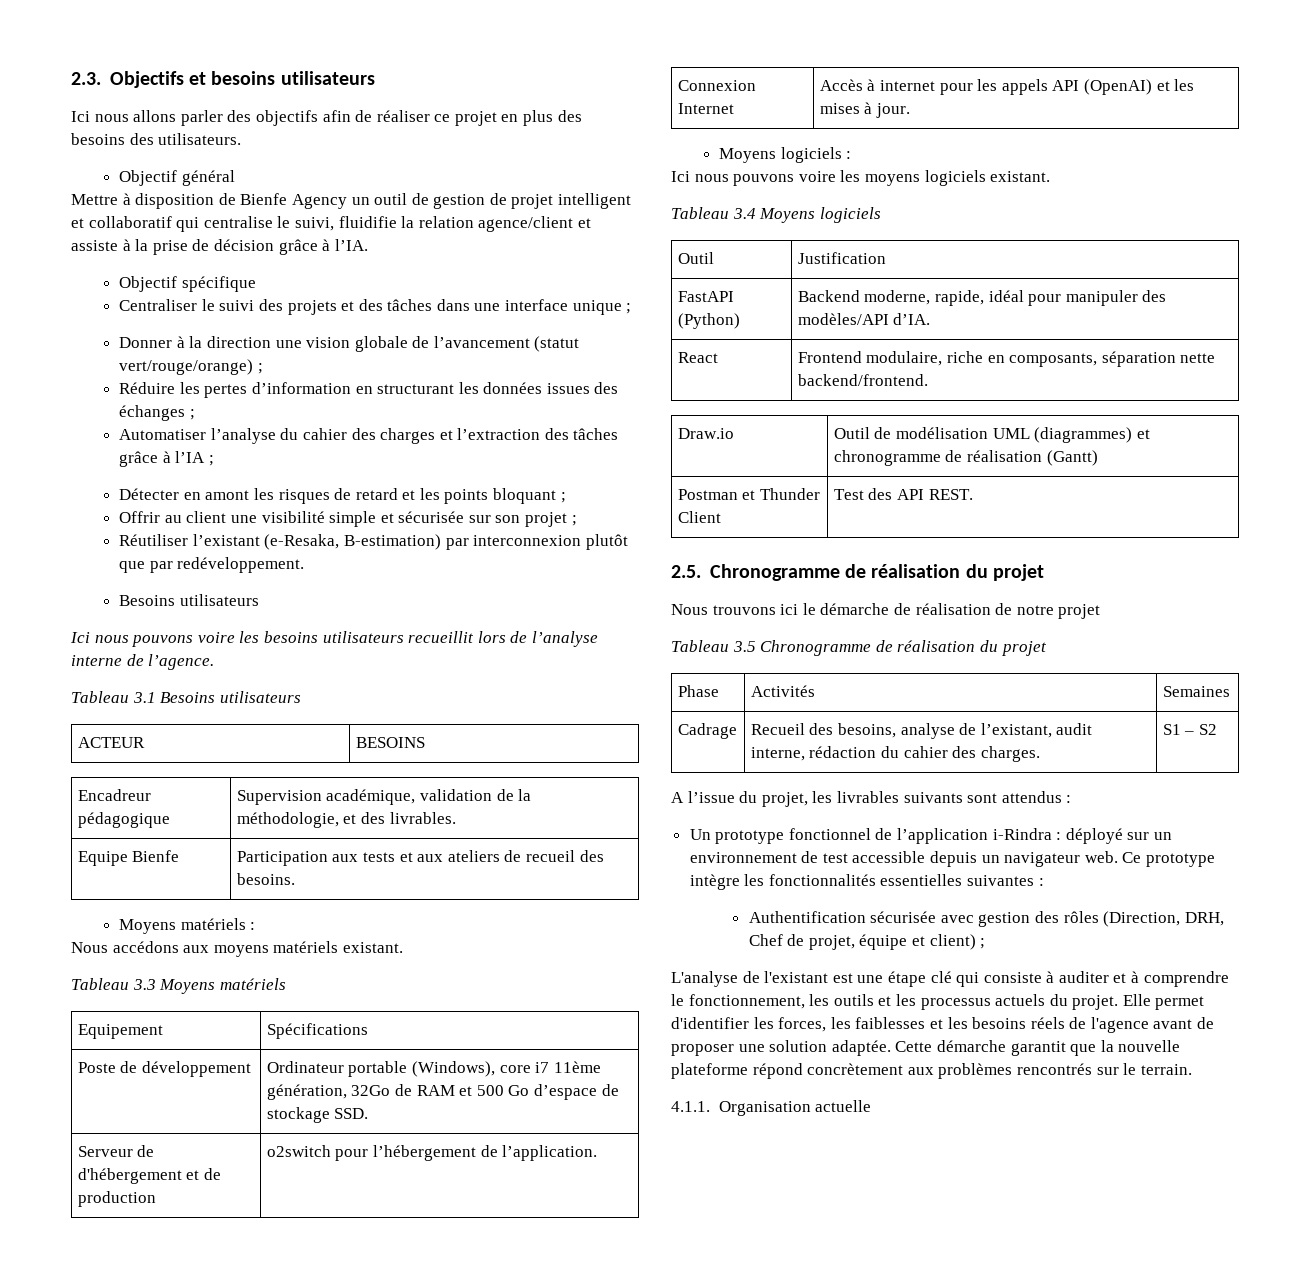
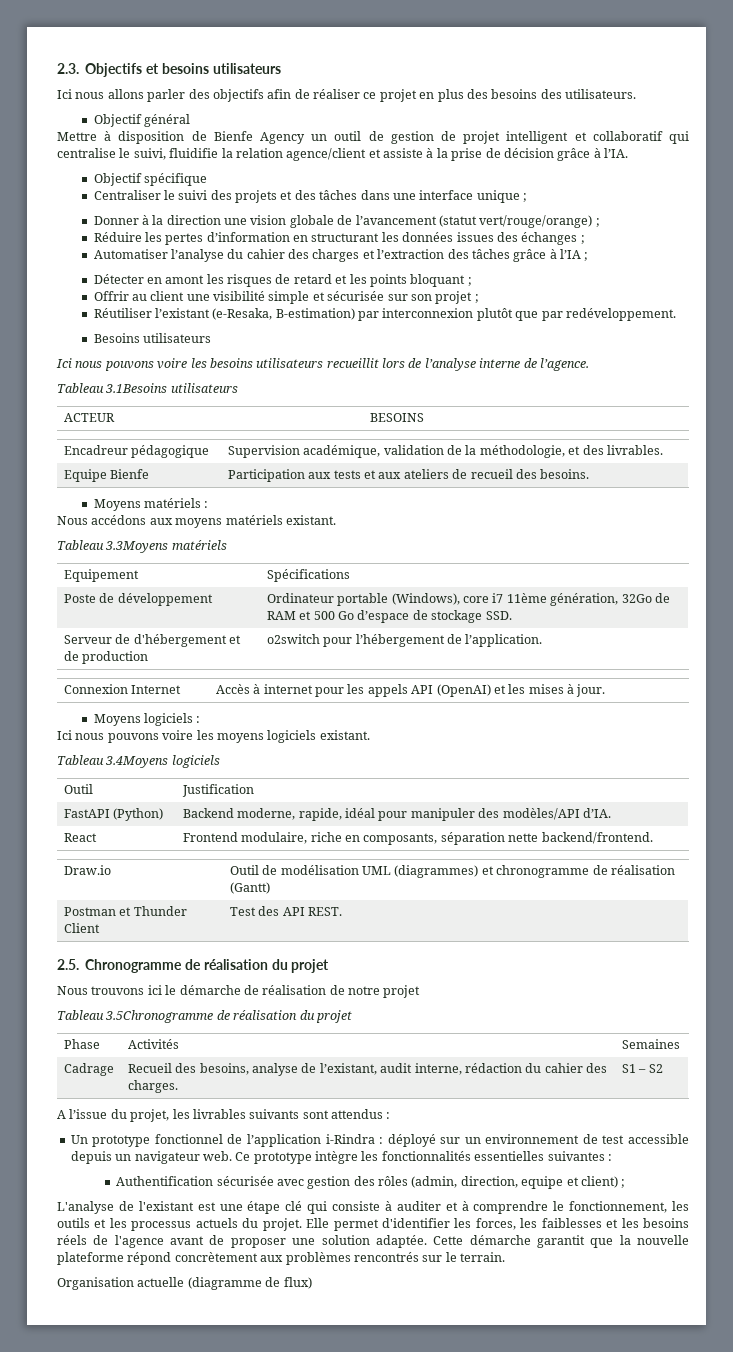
[132,692,216,703] 3.1 Besoins -> [105,383,168,393] 3.1Besoins
[132,979,216,994] 3.3 Moyens -> [105,541,169,553] 3.3Moyens
[732,208,816,223] 3.4 Moyens -> [105,756,169,768] 3.4Moyens
[732,640,872,656] 3.5 Chronogramme -> [105,1010,214,1023] 3.5Chronogramme
[1103,911,1224,927] [748,934,908,950] (Direction, DRH, Chef de projet, équipe -> [411,1176,564,1189] (admin, direction, equipe
[671,1101,710,1112] 4.1.1. -> (505, 1257) none
(872, 1106) none -> [187,1277,312,1290] (diagramme de flux)

